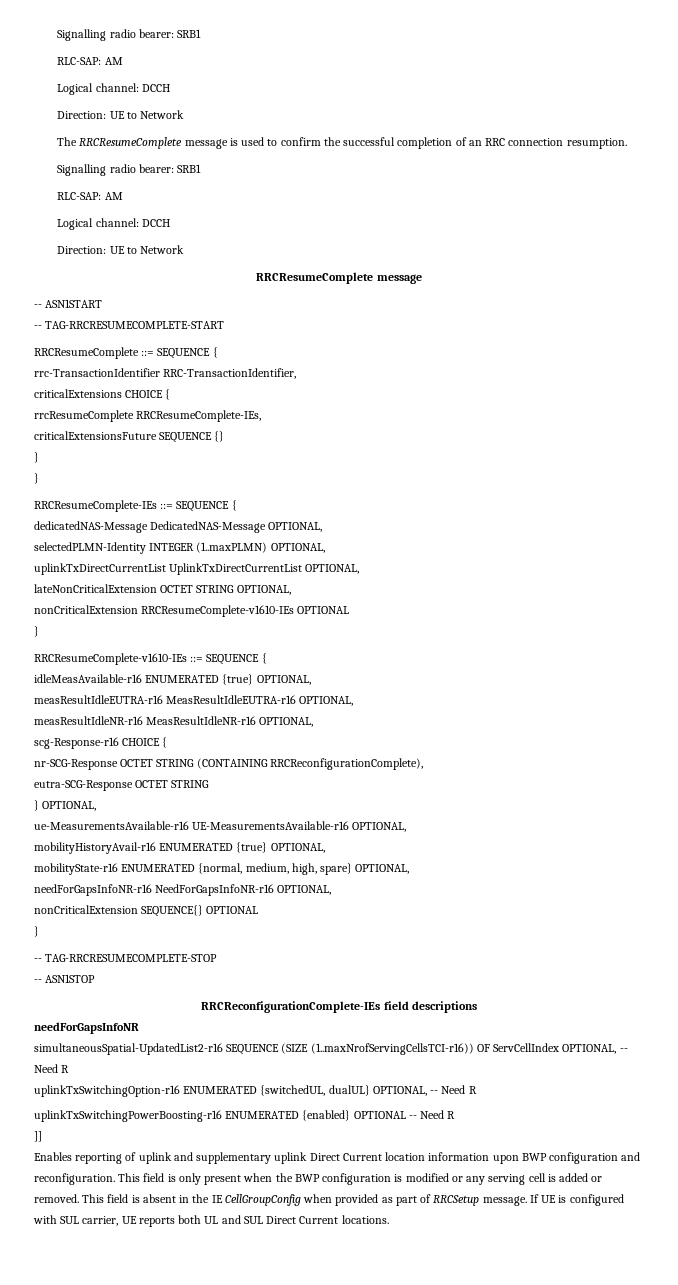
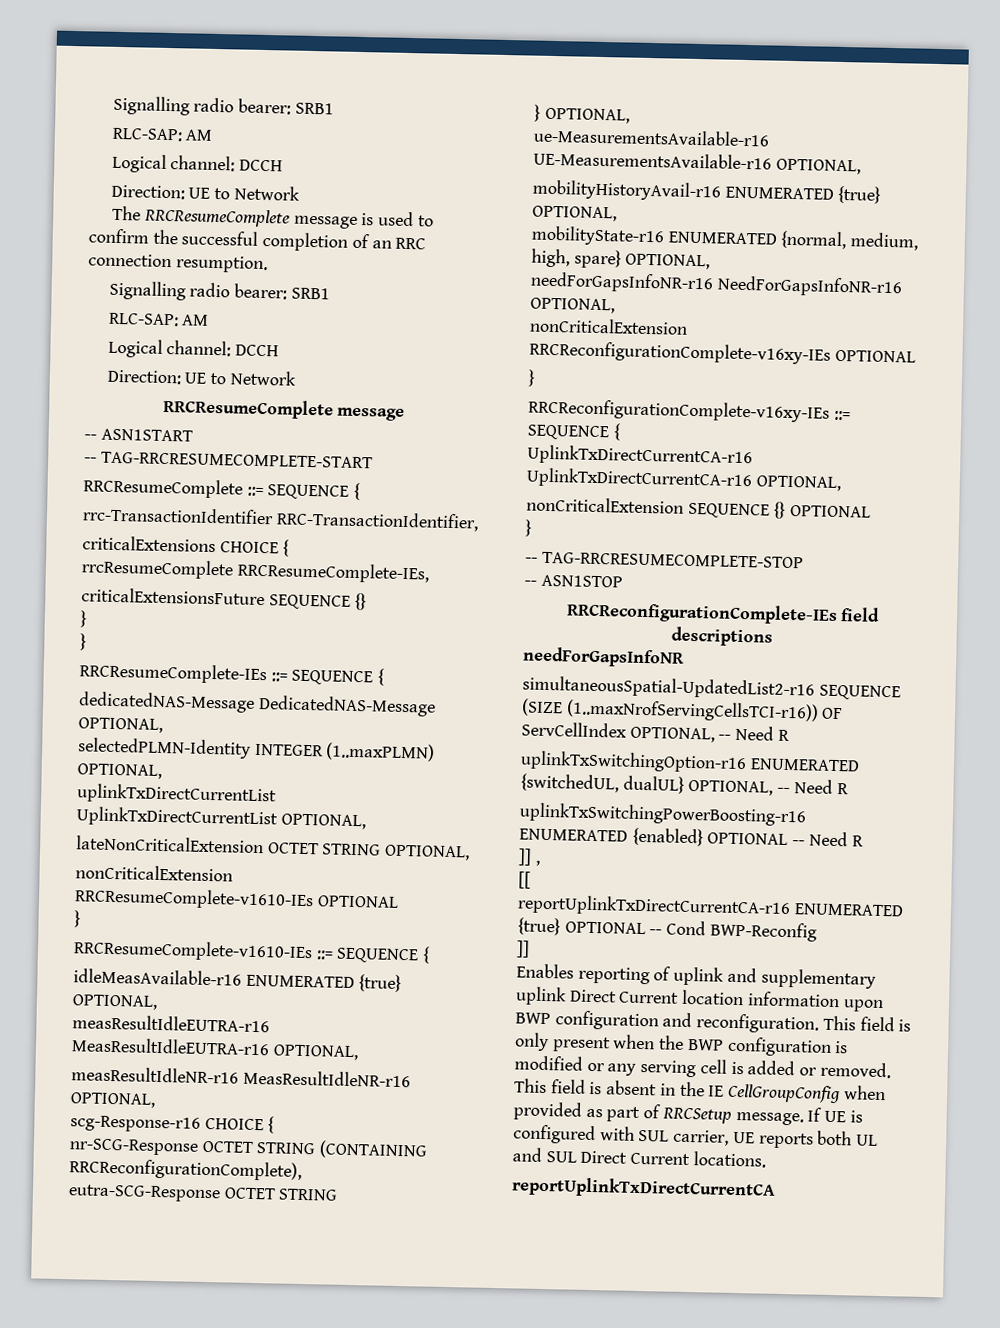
[141,905,204,917] SEQUENCE{} -> [529,340,916,365] [528,369,536,387] [528,398,851,423] [527,423,621,441] [527,444,753,468] [526,467,841,492] [526,496,787,519] RRCReconfigurationComplete-v16xy-IEs OPTIONAL // } // RRCReconfigurationComplete-v16xy-IEs ::= SEQUENCE { // UplinkTxDirectCurrentCA-r16 UplinkTxDirectCurrentCA-r16 OPTIONAL, // nonCriticalExtension SEQUENCE {}
(456, 1115) none -> [518,848,540,866] [518,871,531,889] [517,894,904,919] [517,917,817,942] // ]] , // [[ // reportUplinkTxDirectCurrentCA-r16 ENUMERATED {true} OPTIONAL -- Cond BWP-Reconfig
(389, 1219) none -> [511,1176,776,1200] // reportUplinkTxDirectCurrentCA

